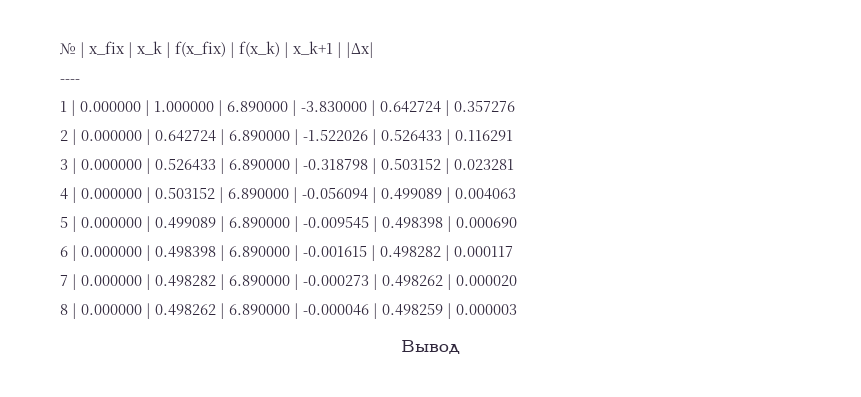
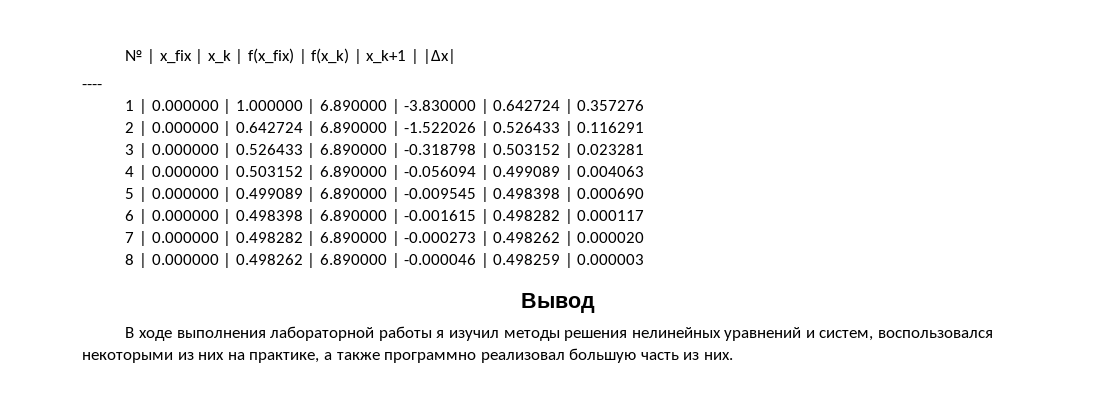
(460, 347) none -> [125,326,994,341] [82,348,734,363] // В ходе выполнения лабораторной работы я изучил методы решения нелинейных уравнений и систем, воспользовался некоторыми из них на практике, а также программно реализовал большую часть из них.

